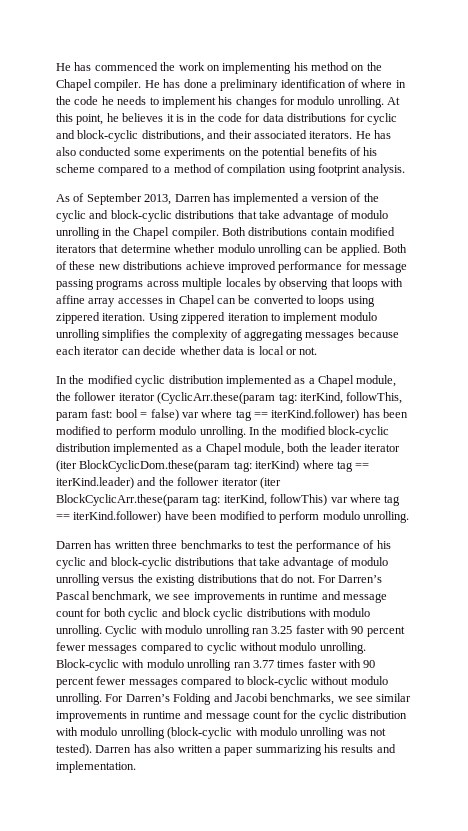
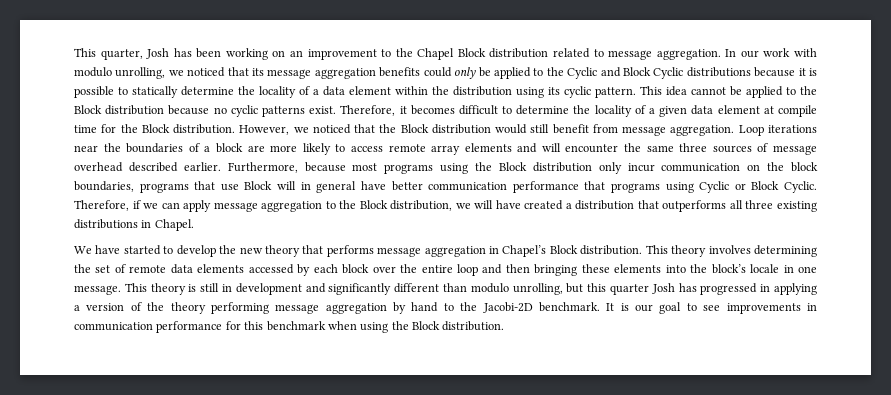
[56,62,382,74] [56,79,406,91] [56,96,401,108] [56,113,397,125] [56,130,391,142] [56,147,378,159] [56,164,406,176] [56,193,379,205] [56,210,388,222] [56,227,395,239] [56,244,408,256] [56,261,407,273] [56,278,404,290] [56,295,375,307] [56,312,377,324] [56,329,399,341] [56,346,318,355] [56,375,397,387] [56,392,403,404] [56,409,409,421] [56,426,389,438] [56,443,401,455] [56,460,370,472] [56,477,281,489] [56,494,401,506] [56,511,409,523] [56,540,391,552] [56,557,388,569] [56,574,383,586] [56,591,387,603] [56,608,371,620] [56,625,405,637] [56,642,366,654] [56,659,376,671] [56,676,388,688] [56,693,412,705] [56,710,408,722] [56,727,386,739] [56,744,396,756] [56,761,136,773] He has commenced the work on implementing his method on the Chapel compiler. He has done a preliminary identification of where in the code he needs to implement his changes for modulo unrolling. At this point, he believes it is in the code for data distributions for cyclic and block-cyclic distributions, and their associated iterators. He has also conducted some experiments on the potential benefits of his scheme compared to a method of compilation using footprint analysis. // As of September 2013, Darren has implemented a version of the cyclic and block-cyclic distributions that take advantage of modulo unrolling in the Chapel compiler. Both distributions contain modified iterators that determine whether modulo unrolling can be applied. Both of these new distributions achieve improved performance for message passing programs across multiple locales by observing that loops with affine array accesses in Chapel can be converted to loops using zippered iteration. Using zippered iteration to implement modulo unrolling simplifies the complexity of aggregating messages because each iterator can decide whether data is local or not. // In the modified cyclic distribution implemented as a Chapel module, the follower iterator (CyclicArr.these(param tag: iterKind, followThis, param fast: bool = false) var where tag == iterKind.follower) has been modified to perform modulo unrolling. In the modified block-cyclic distribution implemented as a Chapel module, both the leader iterator (iter BlockCyclicDom.these(param tag: iterKind) where tag == iterKind.leader) and the follower iterator (iter BlockCyclicArr.these(param tag: iterKind, followThis) var where tag == iterKind.follower) have been modified to perform modulo unrolling. // Darren has written three benchmarks to test the performance of his cyclic and block-cyclic distributions that take advantage of modulo unrolling versus the existing distributions that do not. For Darren’s Pascal benchmark, we see improvements in runtime and message count for both cyclic and block cyclic distributions with modulo unrolling. Cyclic with modulo unrolling ran 3.25 faster with 90 percent fewer messages compared to cyclic without modulo unrolling. Block-cyclic with modulo unrolling ran 3.77 times faster with 90 percent fewer messages compared to block-cyclic without modulo unrolling. For Darren’s Folding and Jacobi benchmarks, we see similar improvements in runtime and message count for the cyclic distribution with modulo unrolling (block-cyclic with modulo unrolling was not tested). Darren has also written a paper summarizing his results and implementation. -> [74,48,817,60] [74,67,817,79] [74,86,817,98] [74,105,817,117] [74,124,817,136] [74,143,817,155] [74,162,818,174] [74,181,817,193] [74,200,817,212] [74,219,194,231] [74,245,818,257] [74,264,818,276] [74,283,817,295] [74,302,818,314] [74,321,505,333] This quarter, Josh has been working on an improvement to the Chapel Block distribution related to message aggregation. In our work with modulo unrolling, we noticed that its message aggregation benefits could only be applied to the Cyclic and Block Cyclic distributions because it is possible to statically determine the locality of a data element within the distribution using its cyclic pattern. This idea cannot be applied to the Block distribution because no cyclic patterns exist. Therefore, it becomes difficult to determine the locality of a given data element at compile time for the Block distribution. However, we noticed that the Block distribution would still benefit from message aggregation. Loop iterations near the boundaries of a block are more likely to access remote array elements and will encounter the same three sources of message overhead described earlier. Furthermore, because most programs using the Block distribution only incur communication on the block boundaries, programs that use Block will in general have better communication performance that programs using Cyclic or Block Cyclic. Therefore, if we can apply message aggregation to the Block distribution, we will have created a distribution that outperforms all three existing distributions in Chapel. // We have started to develop the new theory that performs message aggregation in Chapel’s Block distribution. This theory involves determining the set of remote data elements accessed by each block over the entire loop and then bringing these elements into the block’s locale in one message. This theory is still in development and significantly different than modulo unrolling, but this quarter Josh has progressed in applying a version of the theory performing message aggregation by hand to the Jacobi-2D benchmark. It is our goal to see improvements in communication performance for this benchmark when using the Block distribution.

